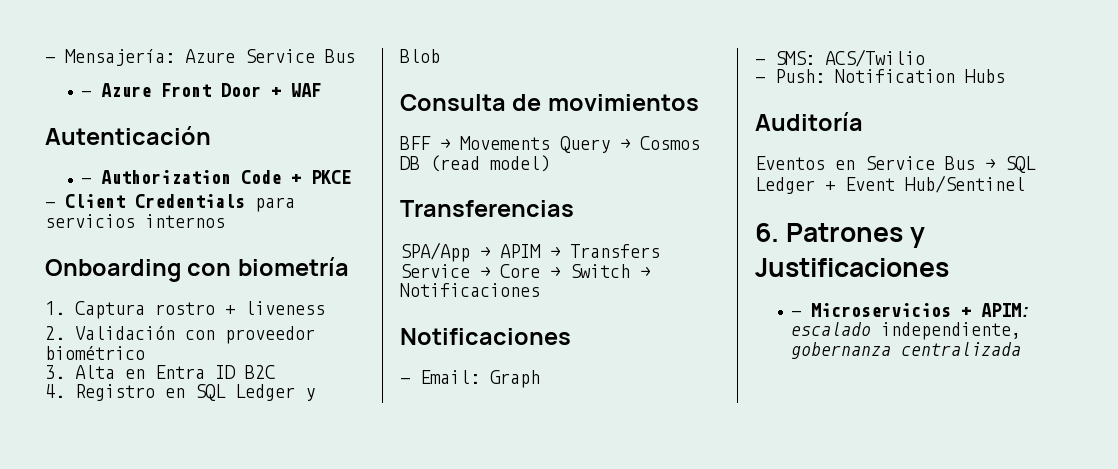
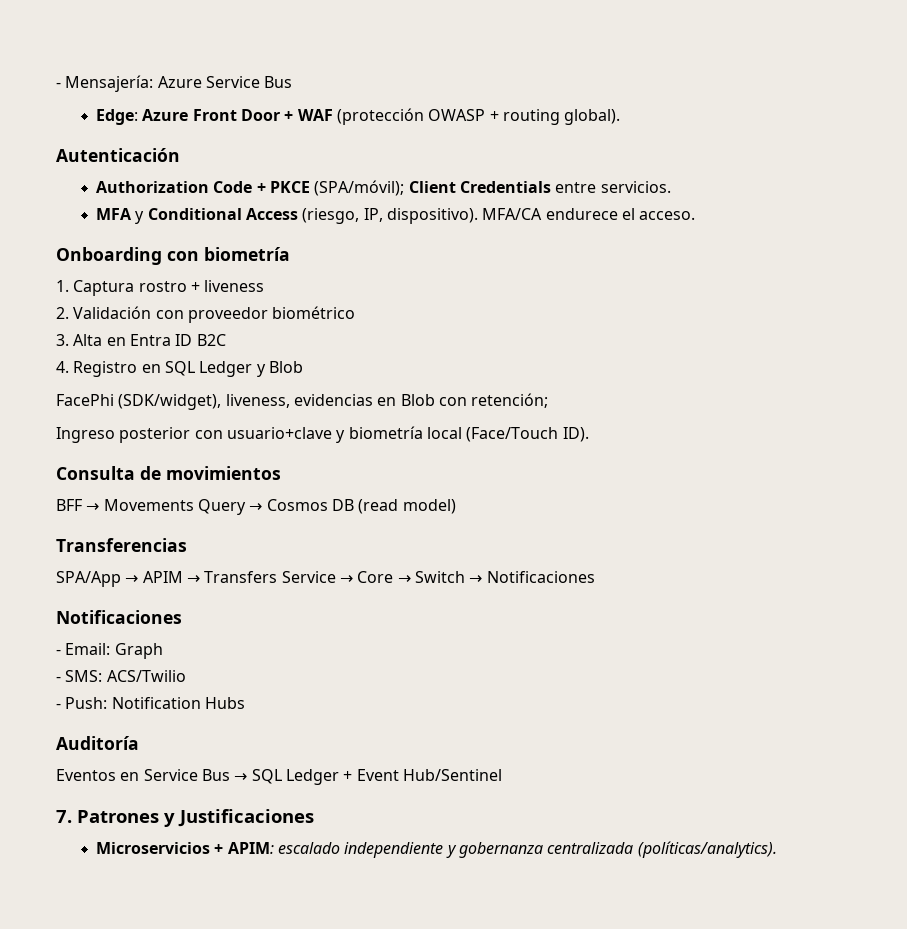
[81,91,92,97] - -> [96,109,139,125] Edge:
(322, 90) none -> [336,108,621,125] (protección OWASP + routing global).
[81,178,92,184] - -> (180, 155) none
[45,202,55,208] // - -> [314,180,405,196] (SPA/móvil);
[255,197,295,212] [45,214,225,228] para servicios internos -> [555,181,671,193] [96,208,696,224] entre servicios. // MFA y Conditional Access (riesgo, IP, dispositivo). MFA/CA endurece el acceso.
(440, 56) none -> [56,393,549,410] [56,426,589,443] // FacePhi (SDK/widget), liveness, evidencias en Blob con retención; // Ingreso posterior con usuario+clave y biometría local (Face/Touch ID).
[755,223,779,242] 6. -> [56,810,72,823] 7.
[791,311,802,317] - -> (314, 818) none
[881,322,1022,340] independiente, -> [344,842,457,858] independiente y
(1022, 349) none -> [637,841,777,858] (políticas/analytics).

